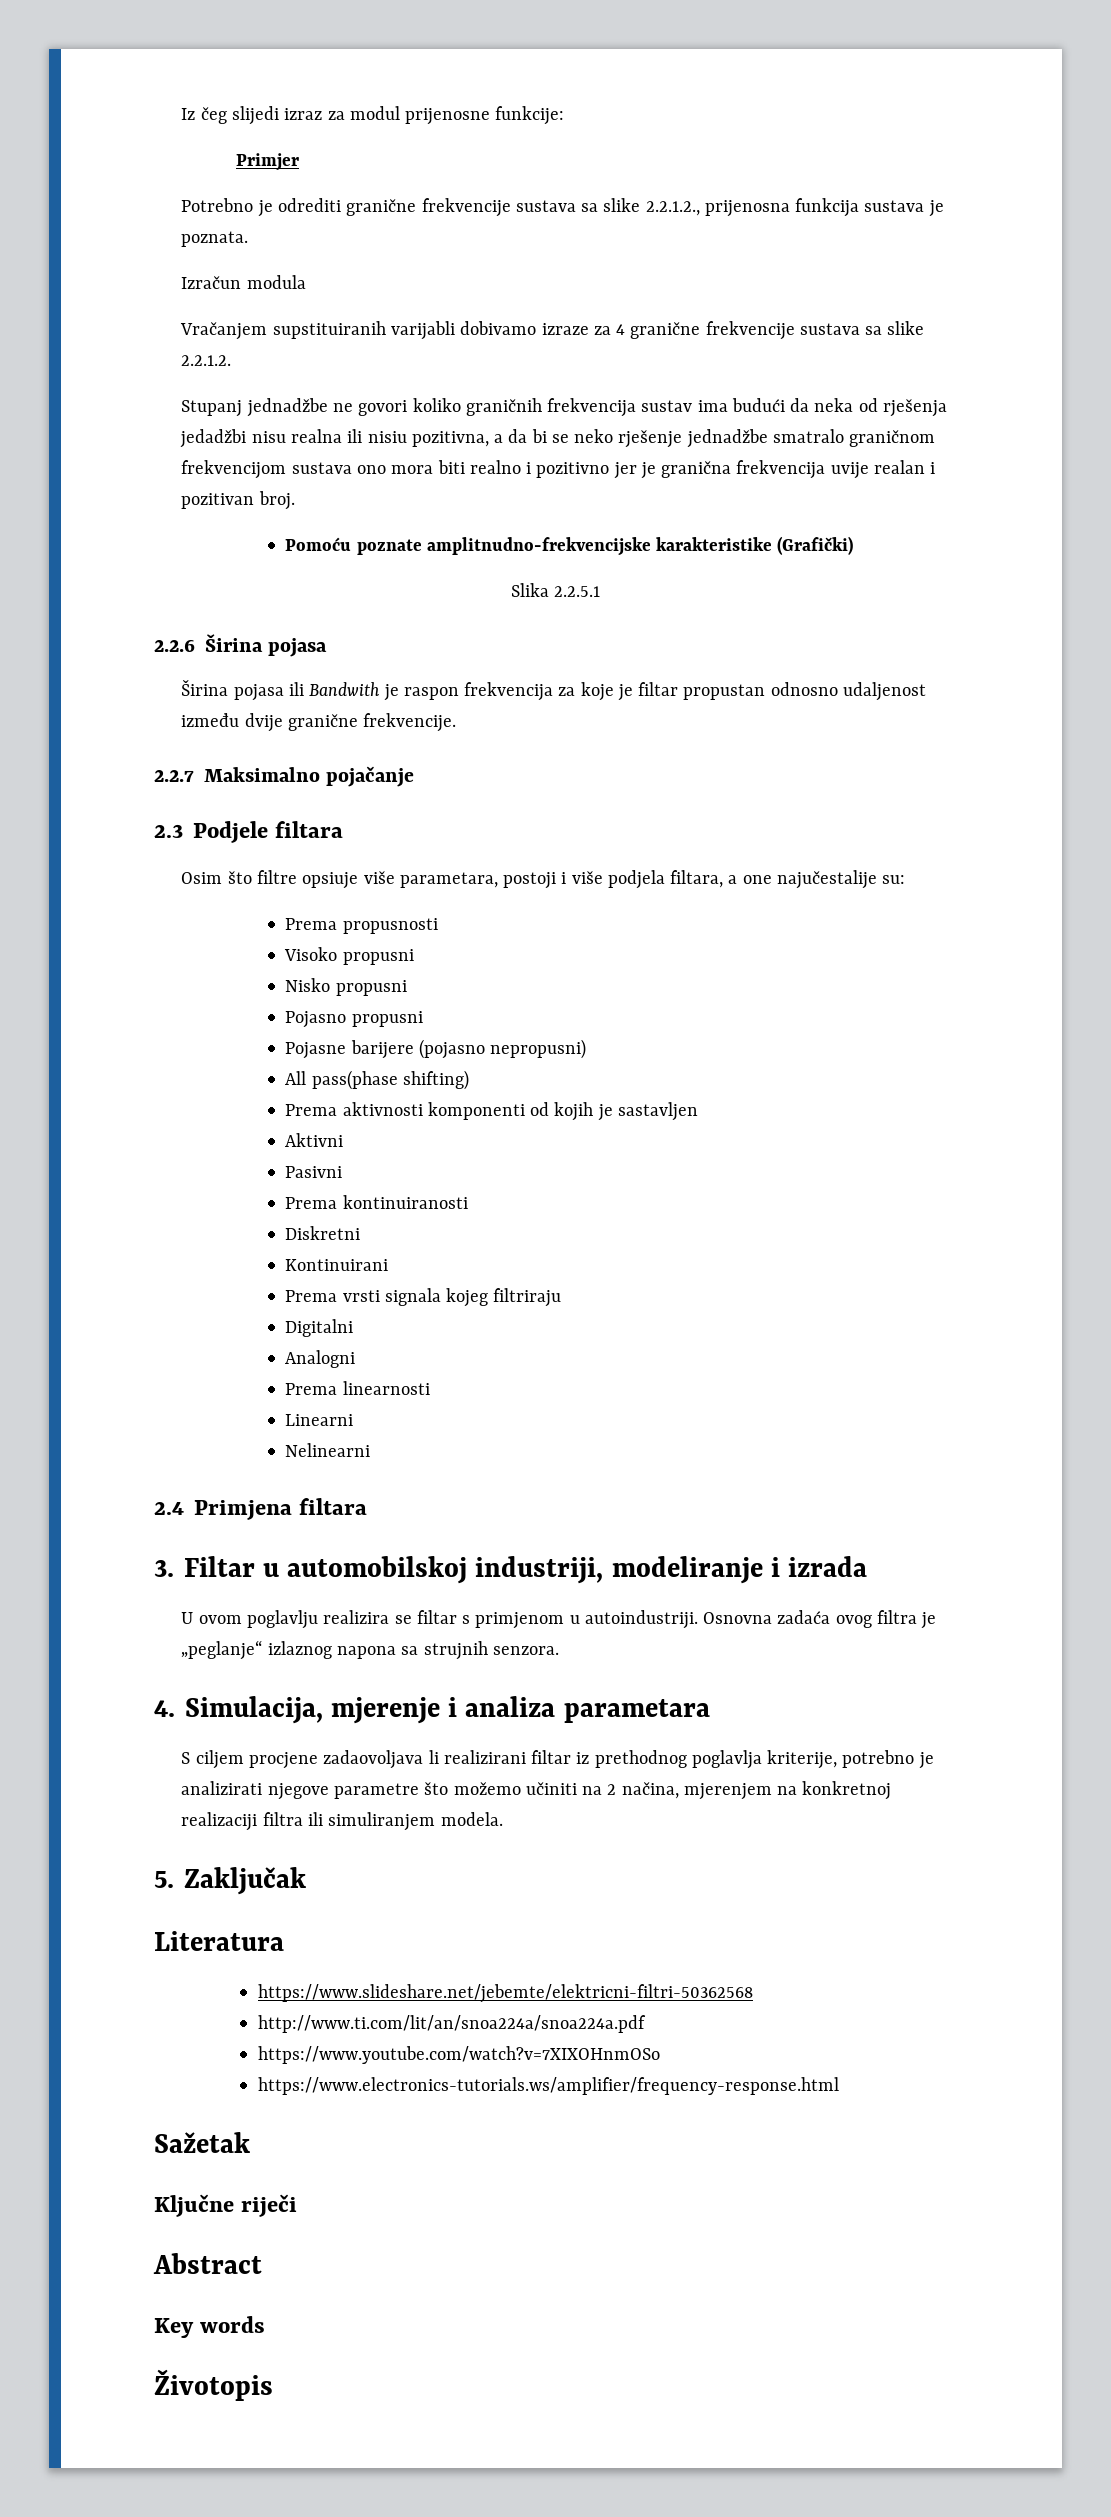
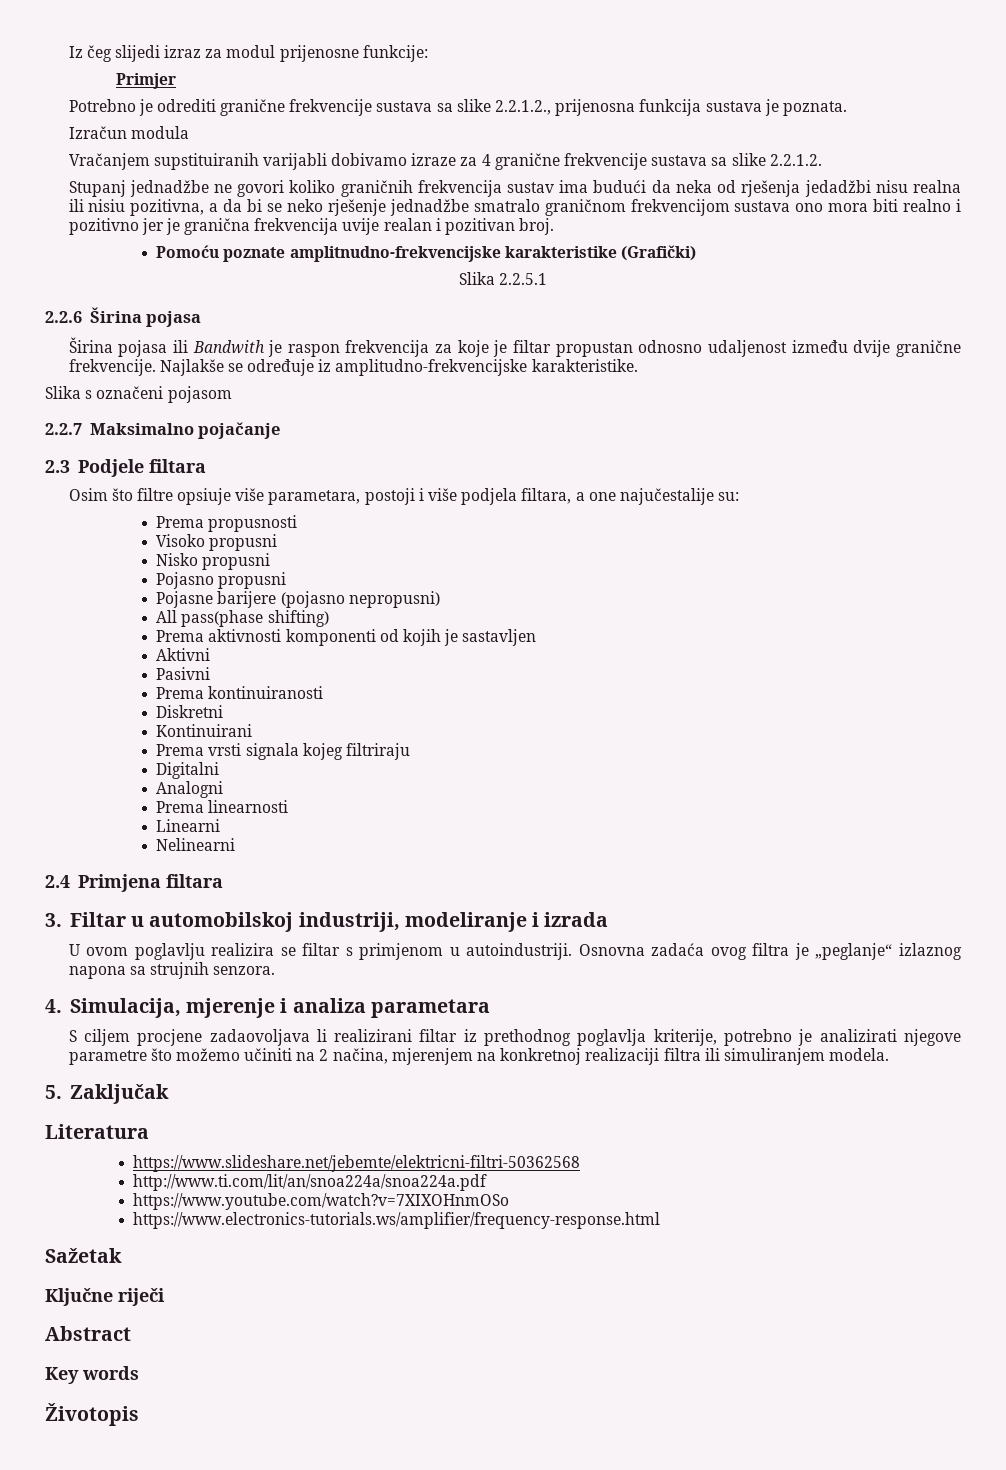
(457, 722) none -> [159,359,638,376] [45,386,232,403] Najlakše se određuje iz amplitudno-frekvencijske karakteristike. // Slika s označeni pojasom

